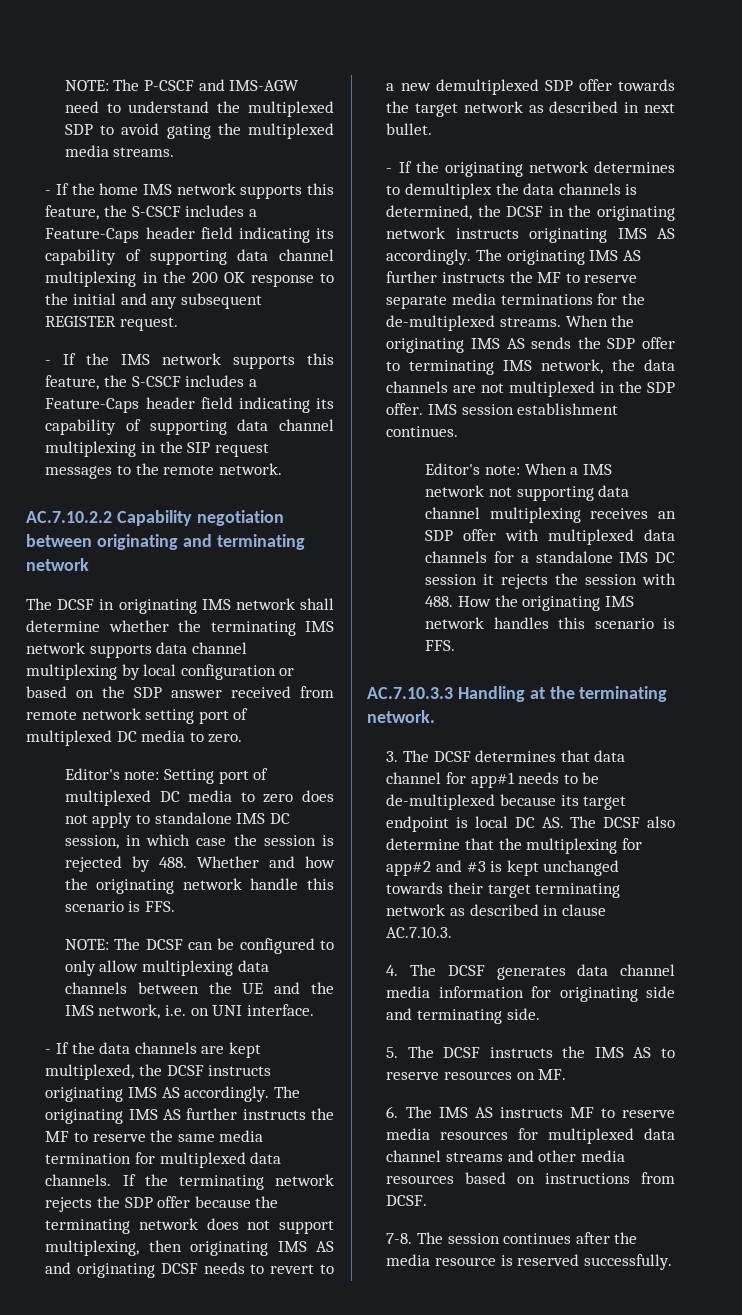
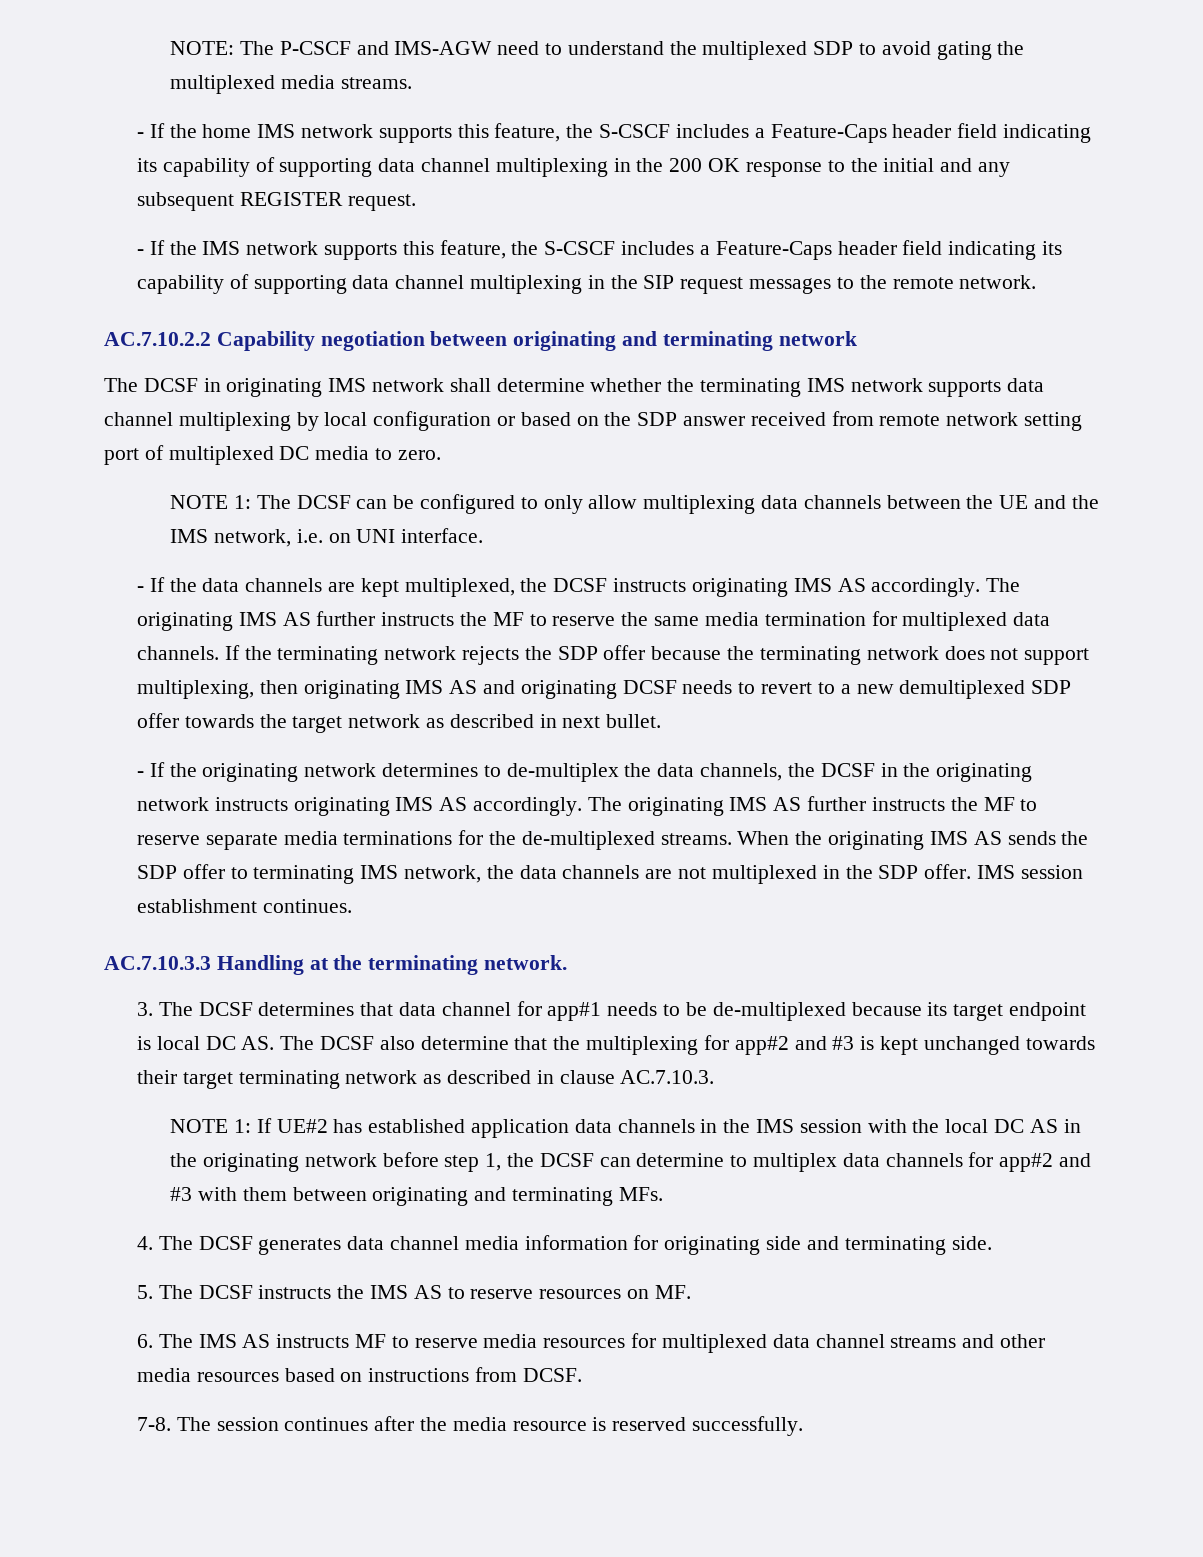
[64,768,269,784] [64,790,334,806] [64,812,290,828] [64,834,334,849] [64,856,335,872] [64,878,334,894] [64,901,176,912] [64,939,109,950] Editor's note: Setting port of multiplexed DC media to zero does not apply to standalone IMS DC session, in which case the session is rejected by 488. Whether and how the originating network handle this scenario is FFS. // NOTE: -> [170,495,251,509] NOTE 1:
[405,183,638,199] [386,205,473,220] demultiplex the data channels is determined, -> [506,763,783,782] de-multiplex the data channels,
[425,463,612,475] [425,485,630,501] [425,507,676,523] [425,529,675,545] [425,551,675,563] [425,573,676,589] [425,595,634,611] [425,617,675,629] [425,640,456,651] // Editor's note: When a IMS network not supporting data channel multiplexing receives an SDP offer with multiplexed data channels for a standalone IMS DC session it rejects the session with 488. How the originating IMS network handles this scenario is FFS. -> (352, 906) none
(453, 932) none -> [170,1118,1081,1138] [170,1152,1091,1172] [170,1187,663,1206] // NOTE 1: If UE#2 has established application data channels in the IMS session with the local DC AS in the originating network before step 1, the DCSF can determine to multiplex data channels for app#2 and #3 with them between originating and terminating MFs.

